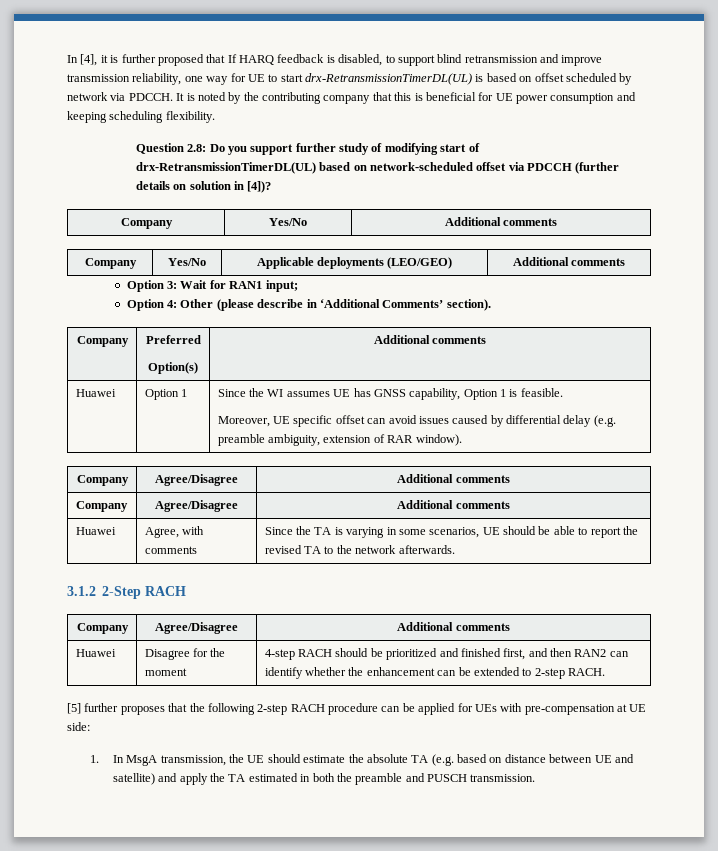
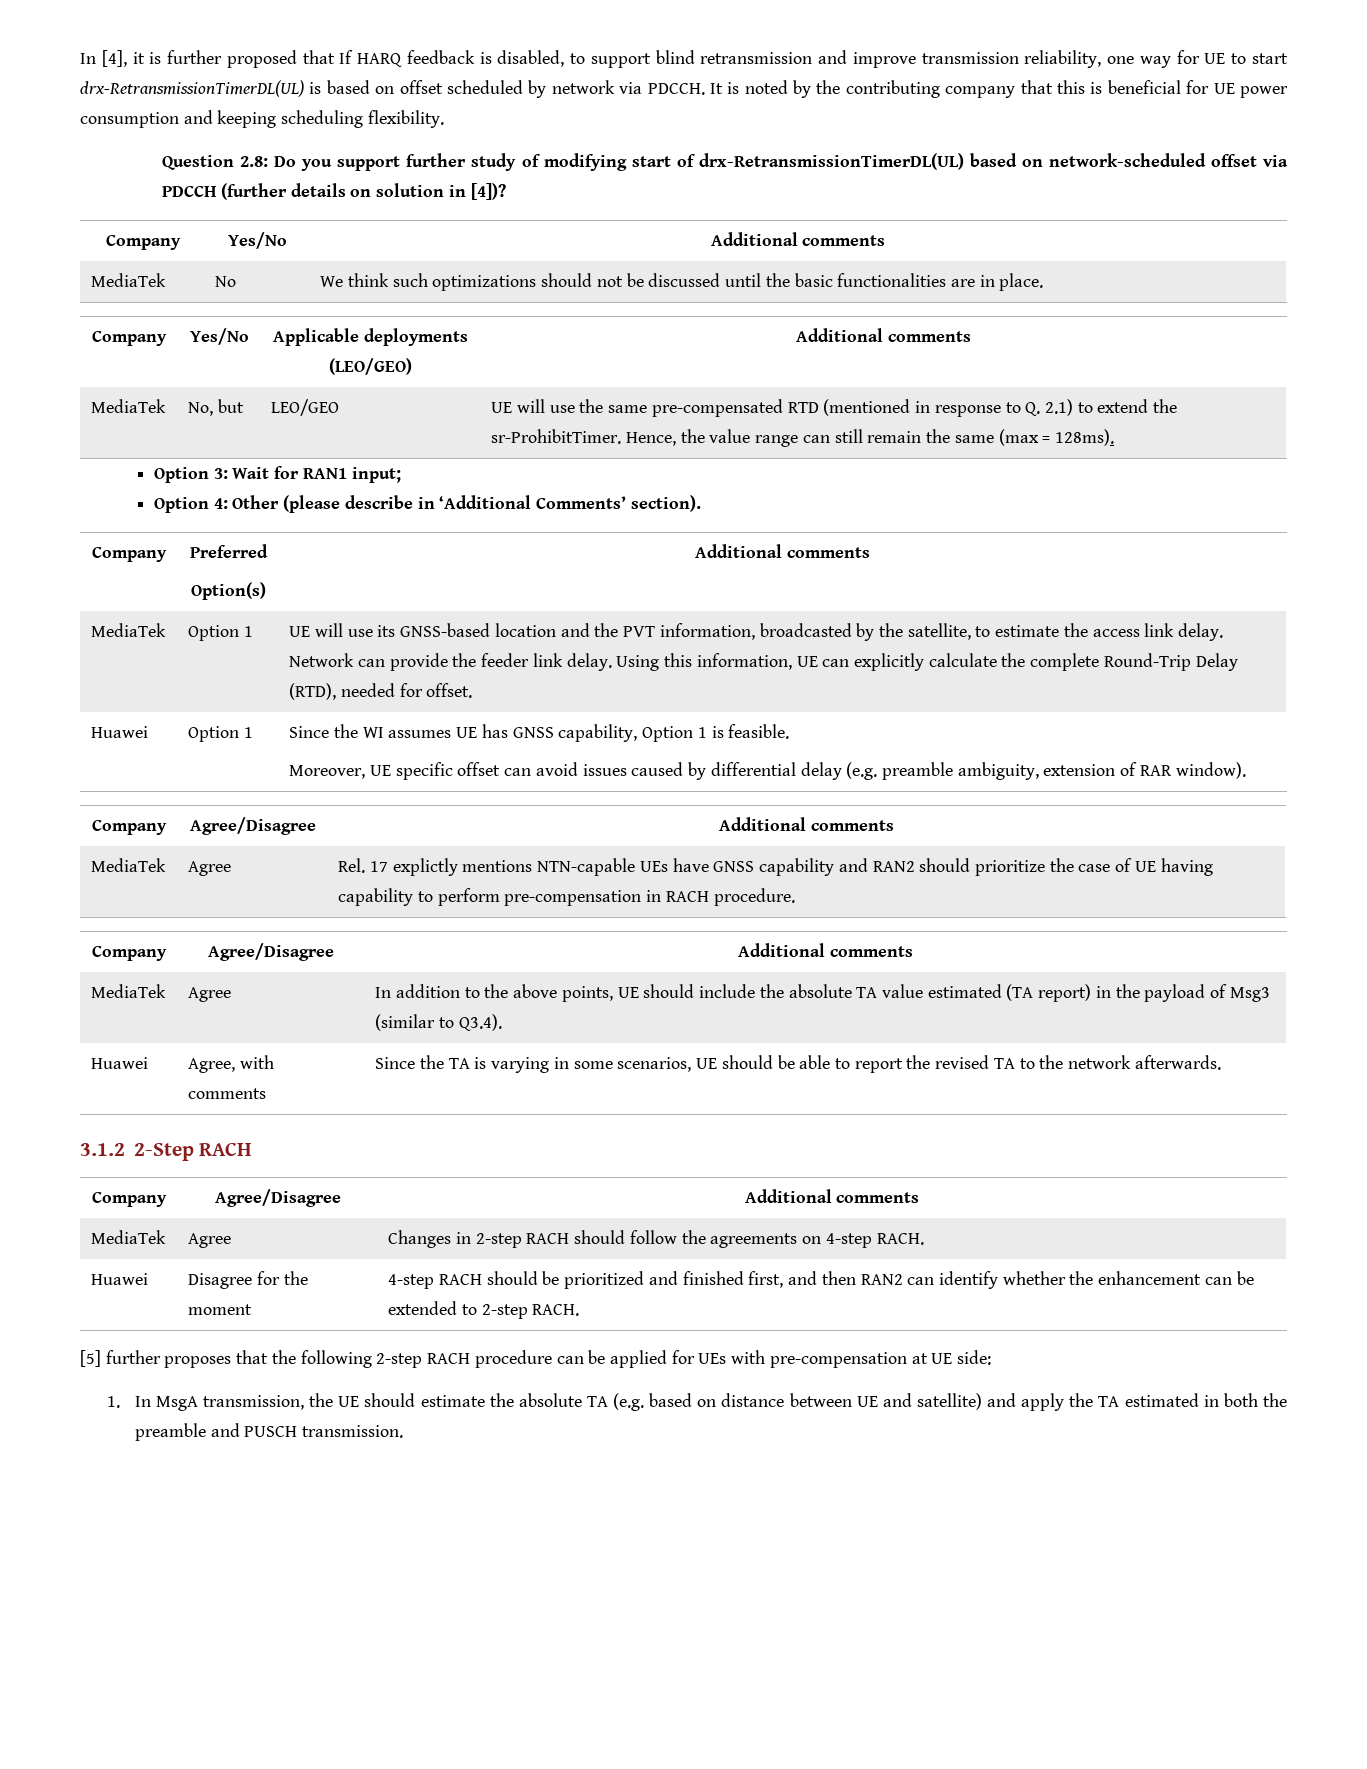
(558, 222) none -> [91,273,167,287] [215,276,237,287] [320,273,1044,291] // MediaTek | No | We think such optimizations should not be discussed until the basic functionalities are in place.
(626, 262) none -> [91,399,167,413] [188,399,245,416] [271,399,340,416] [491,399,1178,417] [491,429,1115,447] // MediaTek | No, but | LEO/GEO | UE will use the same pre-compensated RTD (mentioned in response to Q. 2.1) to extend the sr-ProhibitTimer. Hence, the value range can still remain the same (max = 128ms).
(487, 340) none -> [91,623,167,637] [188,625,254,641] [289,623,1224,641] [289,653,1238,671] [289,683,473,700] // MediaTek | Option 1 | UE will use its GNSS-based location and the PVT information, broadcasted by the satellite, to estimate the access link delay. Network can provide the feeder link delay. Using this information, UE can explicitly calculate the complete Round-Trip Delay (RTD), needed for offset.
[75,501,128,512] [155,500,238,512] [397,500,510,509] Company | Agree/Disagree | Additional comments -> [91,858,167,872] [188,861,232,876] [338,858,1213,876] [338,888,795,906] [92,946,167,961] [208,943,334,961] [738,943,913,957] [91,984,167,998] [188,987,232,1002] [375,984,1270,1002] [375,1014,502,1031] MediaTek | Agree | Rel. 17 explictly mentions NTN-capable UEs have GNSS capability and RAN2 should prioritize the case of UE having capability to perform pre-compensation in RACH procedure. // Company | Agree/Disagree | Additional comments // MediaTek | Agree | In addition to the above points, UE should include the absolute TA value estimated (TA report) in the payload of Msg3 (similar to Q3.4).
(510, 627) none -> [91,1230,167,1244] [188,1233,232,1248] [388,1230,924,1248] // MediaTek | Agree | Changes in 2-step RACH should follow the agreements on 4-step RACH.

